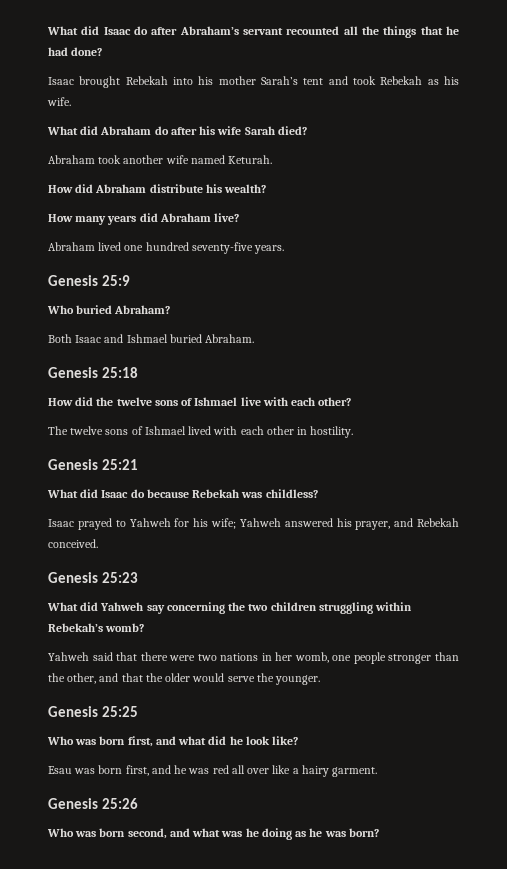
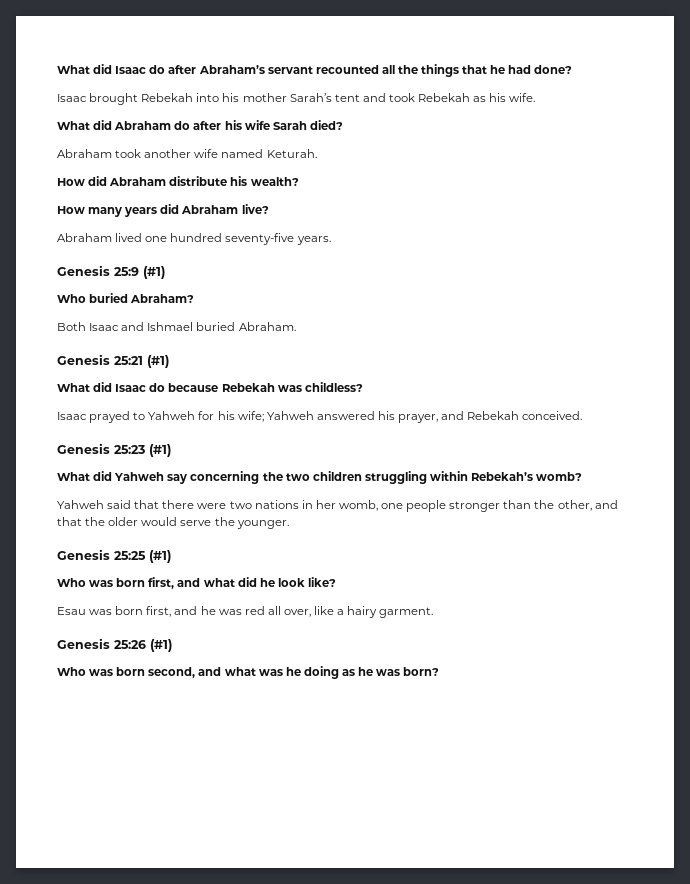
(130, 280) none -> [143,266,165,279] (#1)
[48,367,138,378] [48,397,352,406] [48,426,354,438] // Genesis 25:18 // How did the twelve sons of Ishmael live with each other? // The twelve sons of Ishmael lived with each other in hostility. -> (296, 326) none
(138, 464) none -> [147,355,169,368] (#1)
(138, 577) none -> [149,444,171,457] (#1)
(138, 711) none -> [149,550,171,563] (#1)
[247,768,270,774] over -> [283,609,311,617] over,
(138, 803) none -> [150,639,172,652] (#1)

